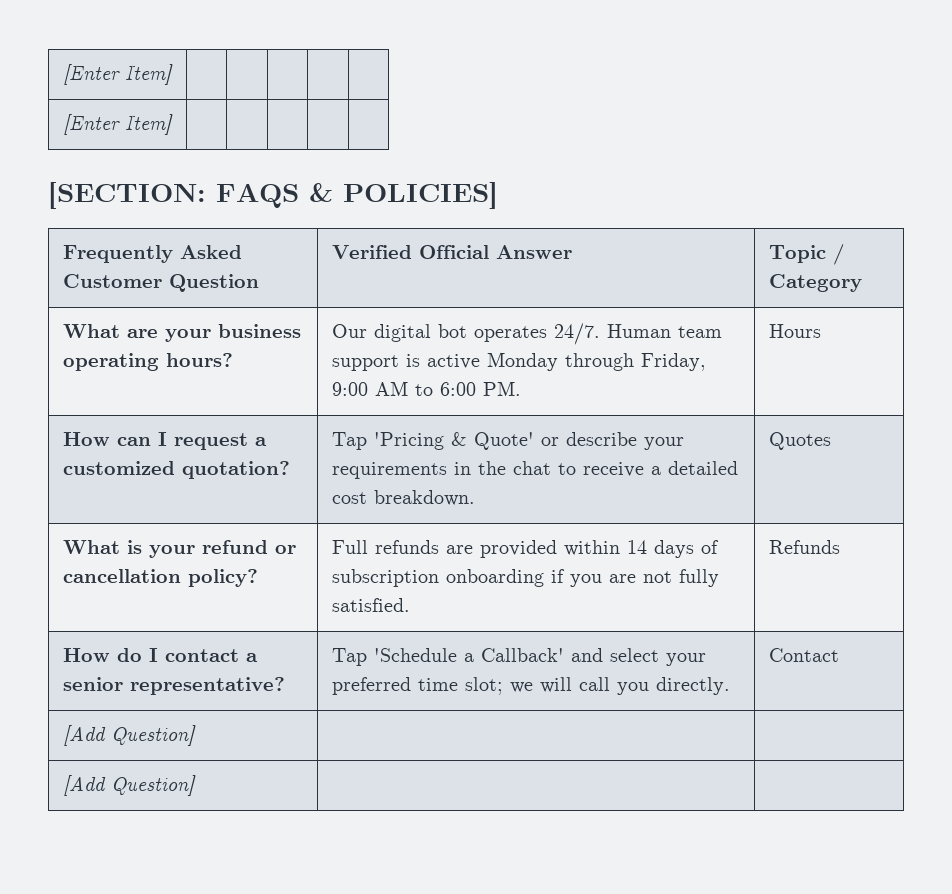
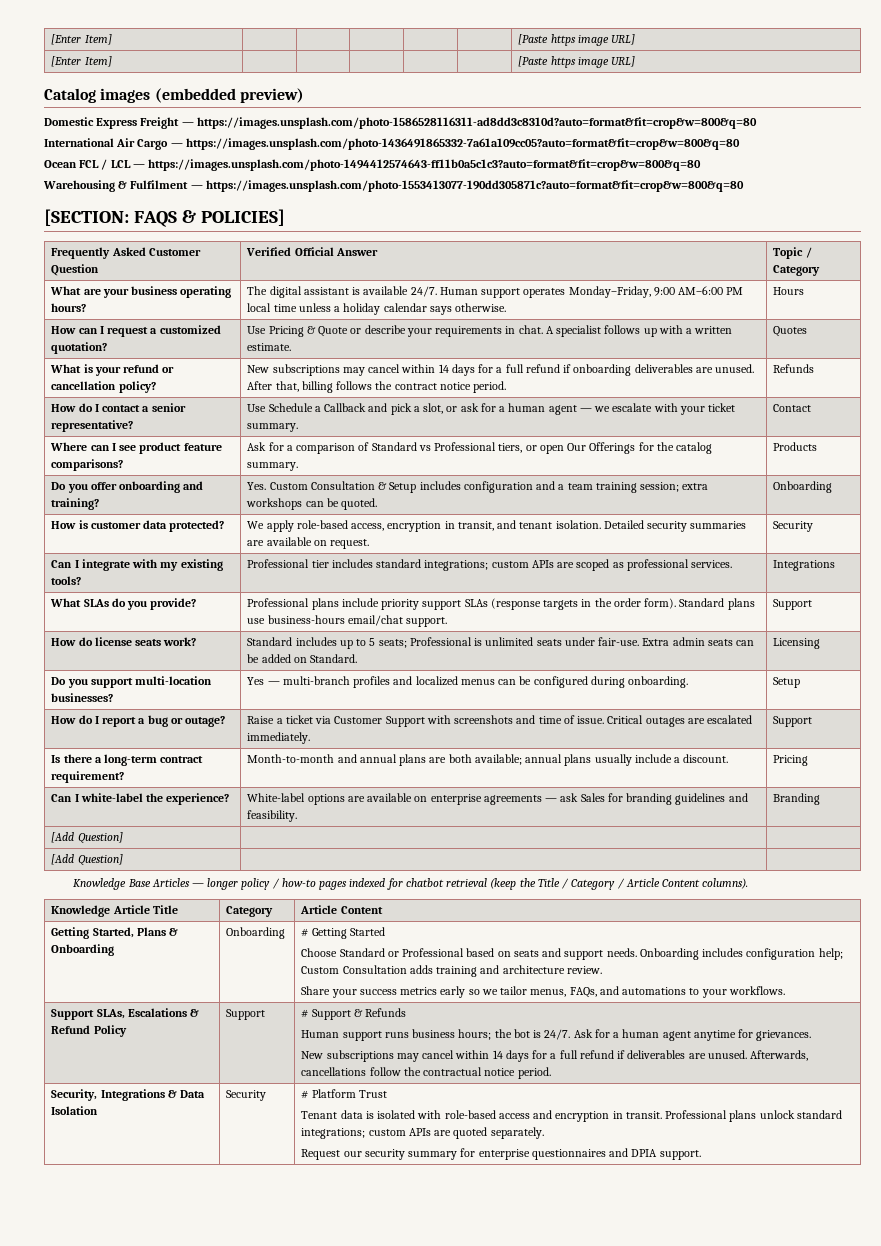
[62,64,173,85] [62,114,173,135] [Enter Item] | | | | | // [Enter Item] | | | | | -> [51,34,112,45] [518,34,636,46] [51,56,112,67] [518,56,636,68] [44,88,304,103] [44,117,757,129] [44,138,740,150] [44,159,702,171] [43,180,744,192] [Enter Item] | | | | | | [Paste https image URL] // [Enter Item] | | | | | | [Paste https image URL] // Catalog images (embedded preview) // Domestic Express Freight — https://images.unsplash.com/photo-1586528116311-ad8dd3c8310d?auto=format&fit=crop&w=800&q=80 // International Air Cargo — https://images.unsplash.com/photo-1436491865332-7a61a109cc05?auto=format&fit=crop&w=800&q=80 // Ocean FCL / LCL — https://images.unsplash.com/photo-1494412574643-ff11b0a5c1c3?auto=format&fit=crop&w=800&q=80 // Warehousing & Fulfilment — https://images.unsplash.com/photo-1553413077-190dd305871c?auto=format&fit=crop&w=800&q=80
[331,323,722,345] [331,352,706,371] [331,381,521,396] Our digital bot operates 24/7. Human team support is active Monday through Friday, 9:00 AM to 6:00 PM. -> [247,286,744,298] [247,303,507,315] The digital assistant is available 24/7. Human support operates Monday–Friday, 9:00 AM–6:00 PM local time unless a holiday calendar says otherwise.
[331,432,534,450] Tap 'Pricing & Quote' -> [247,326,349,337] Use Pricing & Quote
[477,461,738,477] [331,490,475,506] the chat to receive a detailed cost breakdown. -> [518,325,733,337] [247,343,292,351] chat. A specialist follows up with a written estimate.
[331,540,719,558] [331,569,719,587] [331,598,410,612] Full refunds are provided within 14 days of subscription onboarding if you are not fully satisfied. -> [247,364,755,376] [247,381,507,393] New subscriptions may cancel within 14 days for a full refund if onboarding deliverables are unused. After that, billing follows the contract notice period.
[331,648,706,666] [331,677,730,695] [768,648,839,662] [62,725,196,746] [62,775,196,796] Tap 'Schedule a Callback' and select your preferred time slot; we will call you directly. | Contact // [Add Question] | | // [Add Question] | | -> [247,403,735,415] [247,423,299,432] [773,404,812,412] [50,442,222,454] [51,459,124,471] [247,442,713,454] [247,462,299,471] [773,442,818,451] [51,481,204,493] [51,498,100,510] [247,481,709,493] [246,498,378,510] [773,481,833,493] [51,520,225,532] [247,520,747,532] [247,537,370,549] [773,521,814,532] [51,559,223,571] [51,576,82,585] [247,559,733,571] [773,560,836,571] [50,598,197,610] [247,598,755,610] [247,615,448,627] [773,599,813,610] [51,637,197,646] [247,637,755,649] [247,654,358,663] [773,638,821,649] [51,676,213,688] [51,693,114,702] [247,676,689,688] [773,677,801,688] [51,715,226,727] [247,715,753,727] [247,732,311,744] [773,716,813,727] [51,754,204,766] [51,771,125,783] [247,754,729,766] [773,755,809,766] [51,793,230,805] [247,793,748,805] [247,810,298,822] [773,793,821,805] [51,832,123,844] [51,854,123,866] [73,878,749,890] [51,905,178,917] [226,906,274,917] [300,905,383,914] [51,927,179,939] [51,944,115,956] [226,927,286,939] [301,927,385,939] [301,948,843,960] [301,965,602,977] [301,986,785,998] [51,1008,200,1020] [51,1025,127,1037] [226,1009,266,1020] [301,1008,407,1020] [301,1029,812,1041] [301,1050,809,1062] [301,1067,551,1079] [51,1089,206,1101] [51,1106,99,1115] [226,1090,267,1101] [301,1089,387,1099] [301,1110,842,1122] [301,1127,544,1139] [301,1148,701,1160] Use Schedule a Callback and pick a slot, or ask for a human agent — we escalate with your ticket summary. | Contact // Where can I see product feature comparisons? | Ask for a comparison of Standard vs Professional tiers, or open Our Offerings for the catalog summary. | Products // Do you offer onboarding and training? | Yes. Custom Consultation & Setup includes configuration and a team training session; extra workshops can be quoted. | Onboarding // How is customer data protected? | We apply role-based access, encryption in transit, and tenant isolation. Detailed security summaries are available on request. | Security // Can I integrate with my existing tools? | Professional tier includes standard integrations; custom APIs are scoped as professional services. | Integrations // What SLAs do you provide? | Professional plans include priority support SLAs (response targets in the order form). Standard plans use business-hours email/chat support. | Support // How do license seats work? | Standard includes up to 5 seats; Professional is unlimited seats under fair-use. Extra admin seats can be added on Standard. | Licensing // Do you support multi-location businesses? | Yes — multi-branch profiles and localized menus can be configured during onboarding. | Setup // How do I report a bug or outage? | Raise a ticket via Customer Support with screenshots and time of issue. Critical outages are escalated immediately. | Support // Is there a long-term contract requirement? | Month-to-month and annual plans are both available; annual plans usually include a discount. | Pricing // Can I white-label the experience? | White-label options are available on enterprise agreements — ask Sales for branding guidelines and feasibility. | Branding // [Add Question] | | // [Add Question] | | // Knowledge Base Articles — longer policy / how-to pages indexed for chatbot retrieval (keep the Title / Category / Article Content columns). // Knowledge Article Title | Category | Article Content // Getting Started, Plans & Onboarding | Onboarding | # Getting Started // Choose Standard or Professional based on seats and support needs. Onboarding includes configuration help; Custom Consultation adds training and architecture review. // Share your success metrics early so we tailor menus, FAQs, and automations to your workflows. // Support SLAs, Escalations & Refund Policy | Support | # Support & Refunds // Human support runs business hours; the bot is 24/7. Ask for a human agent anytime for grievances. // New subscriptions may cancel within 14 days for a full refund if deliverables are unused. Afterwards, cancellations follow the contractual notice period. // Security, Integrations & Data Isolation | Security | # Platform Trust // Tenant data is isolated with role-based access and encryption in transit. Professional plans unlock standard integrations; custom APIs are quoted separately. // Request our security summary for enterprise questionnaires and DPIA support.

